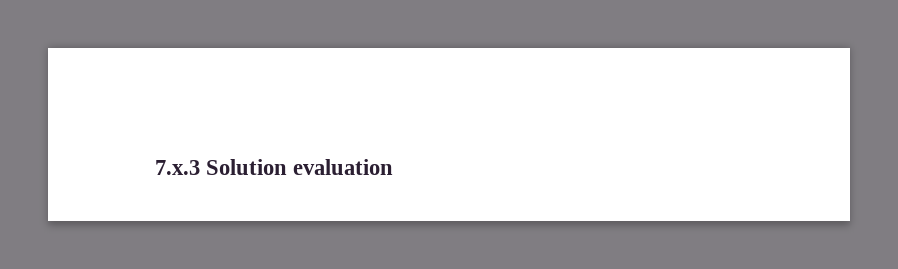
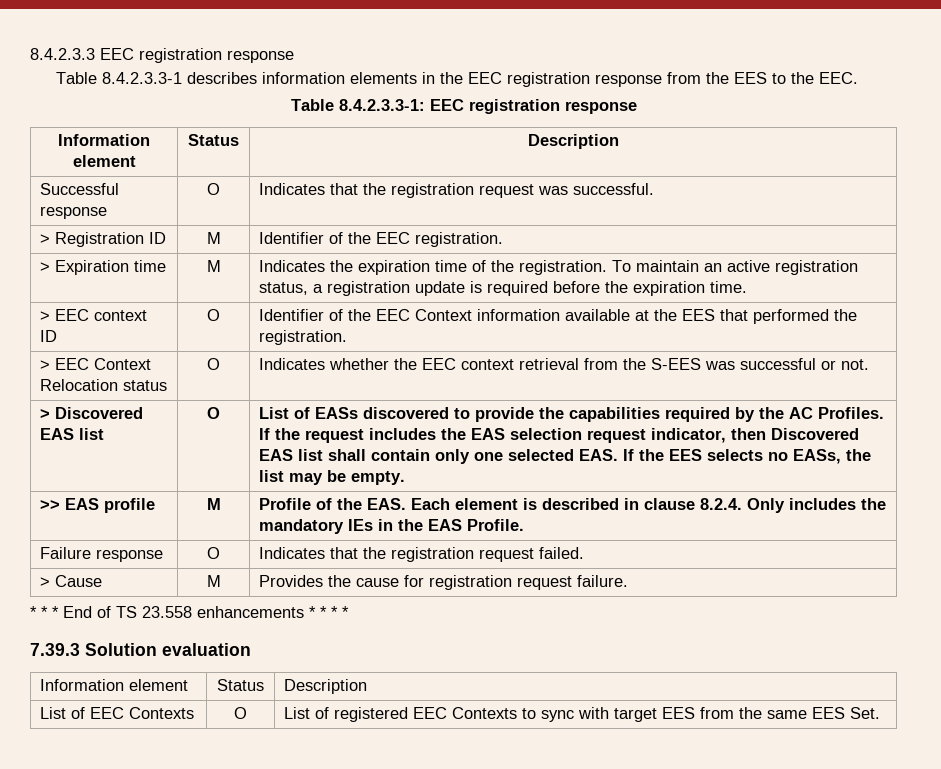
[155,159,394,175] 7.x.3 Solution evaluation -> [30,48,294,63] [56,72,859,87] [290,99,637,114] [58,134,150,146] [72,155,136,167] [188,134,239,146] [527,134,619,149] [39,183,119,195] [39,206,107,219] [207,183,220,195] [258,183,654,198] [39,232,166,247] [206,232,221,244] [258,232,503,247] [39,260,166,275] [206,260,221,272] [258,260,858,275] [258,281,747,296] [39,309,147,321] [39,330,57,342] [207,309,220,321] [258,309,857,324] [258,330,347,345] [39,358,151,370] [39,379,167,391] [207,358,220,370] [258,358,869,370] [39,407,143,419] [39,428,104,440] [207,407,220,419] [258,407,884,422] [258,428,859,443] [258,449,871,464] [258,470,405,485] [39,498,155,513] [206,498,221,510] [258,498,886,513] [258,519,524,534] [39,547,163,562] [207,547,220,559] [258,547,584,562] [39,575,102,587] [206,575,221,587] [258,575,628,590] [30,606,349,618] [30,643,251,656] [39,679,188,691] [217,679,264,691] [283,679,367,694] [39,707,194,719] [234,707,247,719] [283,707,880,722] 8.4.2.3.3 EEC registration response // Table 8.4.2.3.3-1 describes information elements in the EEC registration response from the EES to the EEC. // Table 8.4.2.3.3-1: EEC registration response // Information element | Status | Description // Successful response | O | Indicates that the registration request was successful. // > Registration ID | M | Identifier of the EEC registration. // > Expiration time | M | Indicates the expiration time of the registration. To maintain an active registration status, a registration update is required before the expiration time. // > EEC context ID | O | Identifier of the EEC Context information available at the EES that performed the registration. // > EEC Context Relocation status | O | Indicates whether the EEC context retrieval from the S-EES was successful or not. // > Discovered EAS list | O | List of EASs discovered to provide the capabilities required by the AC Profiles. If the request includes the EAS selection request indicator, then Discovered EAS list shall contain only one selected EAS. If the EES selects no EASs, the list may be empty. // >> EAS profile | M | Profile of the EAS. Each element is described in clause 8.2.4. Only includes the mandatory IEs in the EAS Profile. // Failure response | O | Indicates that the registration request failed. // > Cause | M | Provides the cause for registration request failure. // * * * End of TS 23.558 enhancements * * * * // 7.39.3 Solution evaluation // Information element | Status | Description // List of EEC Contexts | O | List of registered EEC Contexts to sync with target EES from the same EES Set.

